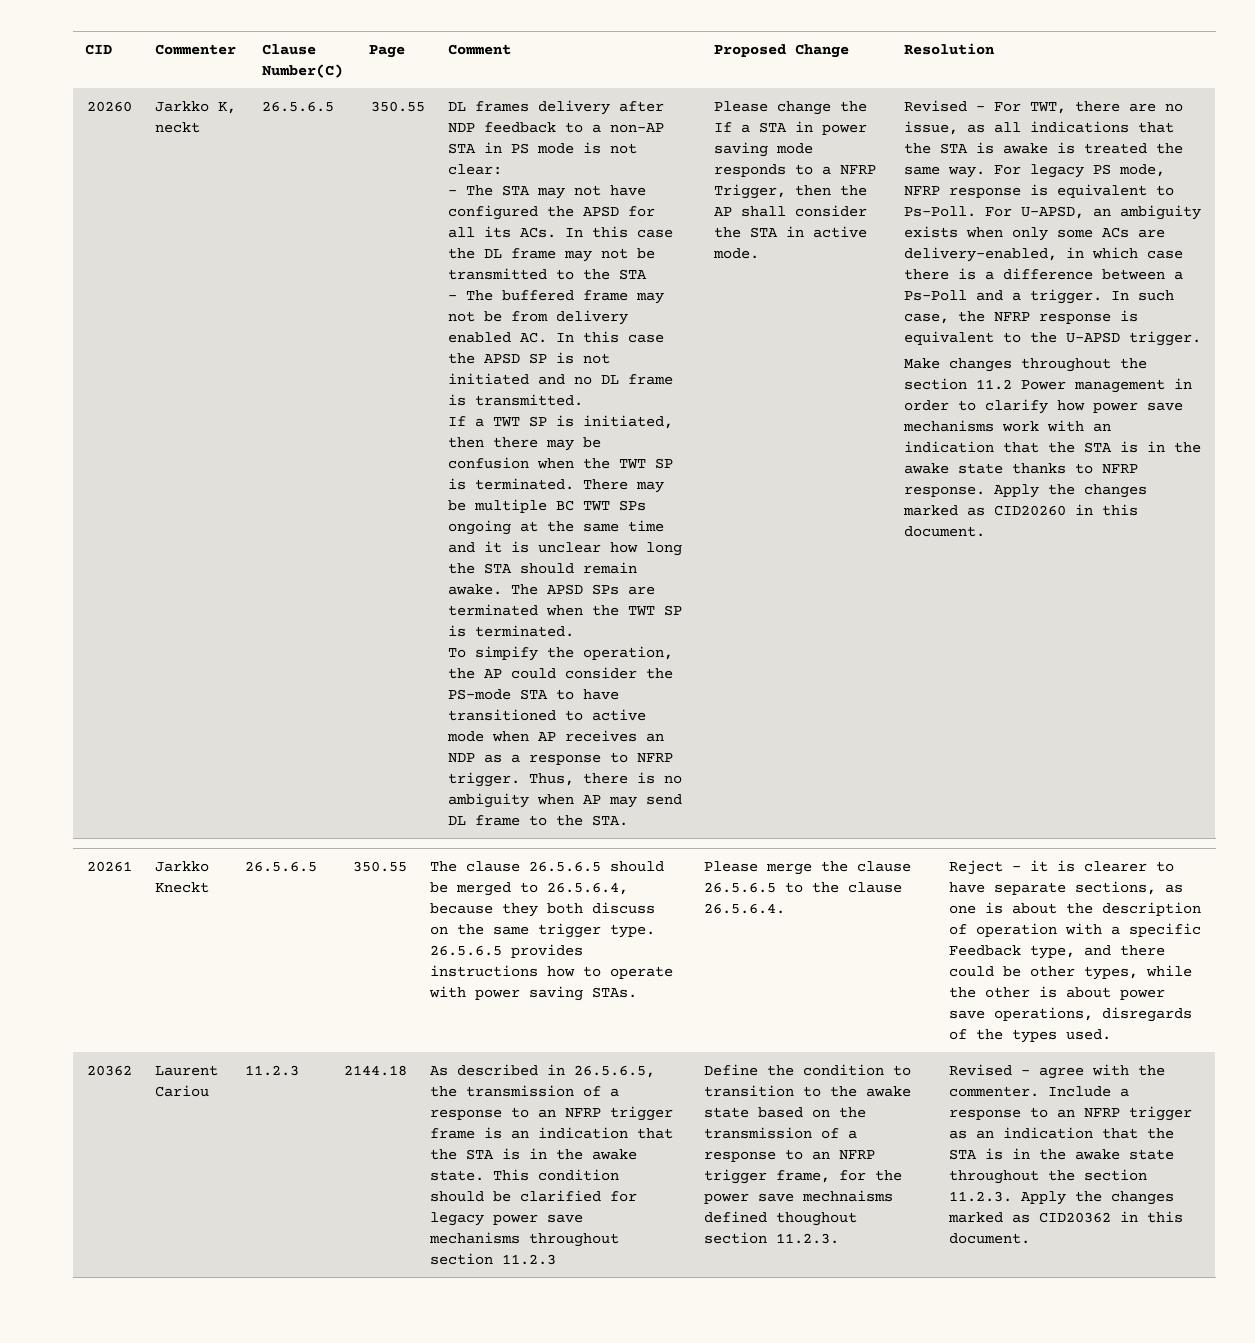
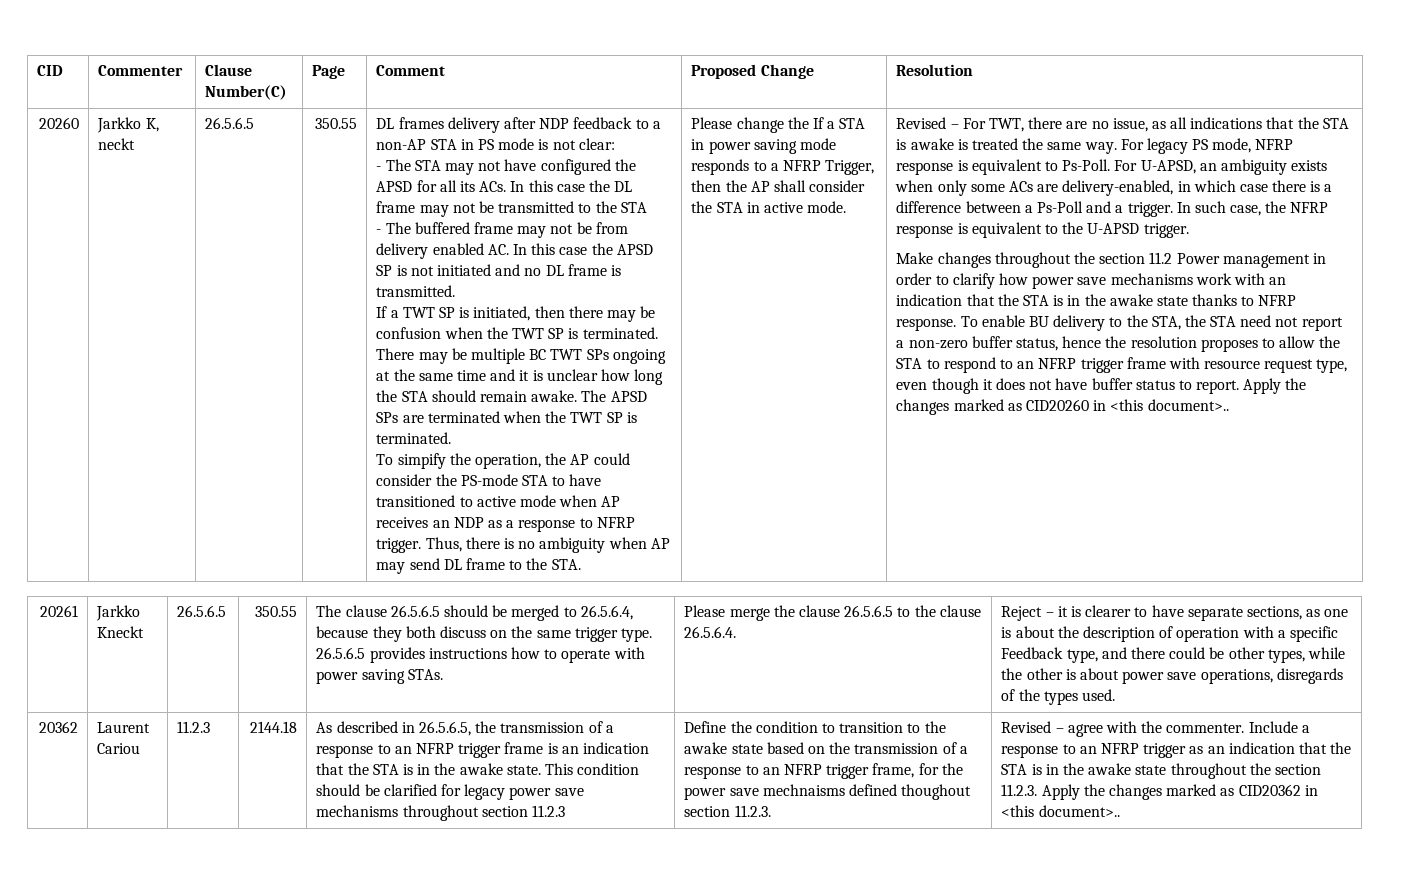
(986, 491) none -> [960,315,1343,331] [896,336,1341,352] [896,357,1348,373] [896,378,1240,394] To enable BU delivery to the STA, the STA need not report a non-zero buffer status, hence the resolution proposes to allow the STA to respond to an NFRP trigger frame with resource request type, even though it does not have buffer status to report.
[1102,504,1139,516] [904,526,986,537] this document. -> [1110,399,1229,411] <this document>..
[1147,1211,1184,1223] [949,1233,1031,1244] this document. -> [1001,805,1120,817] <this document>..

